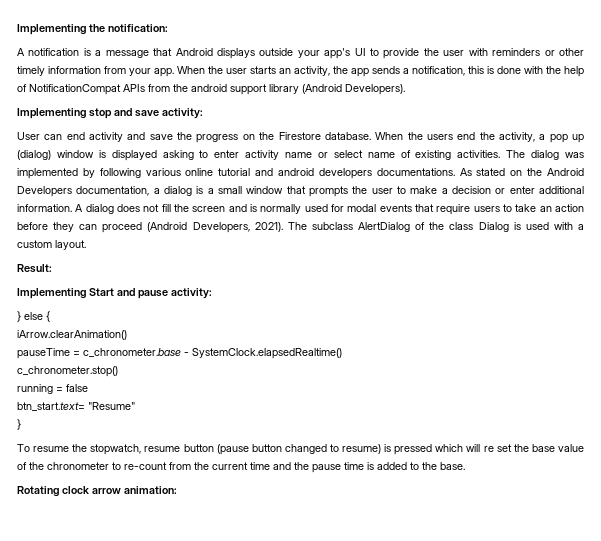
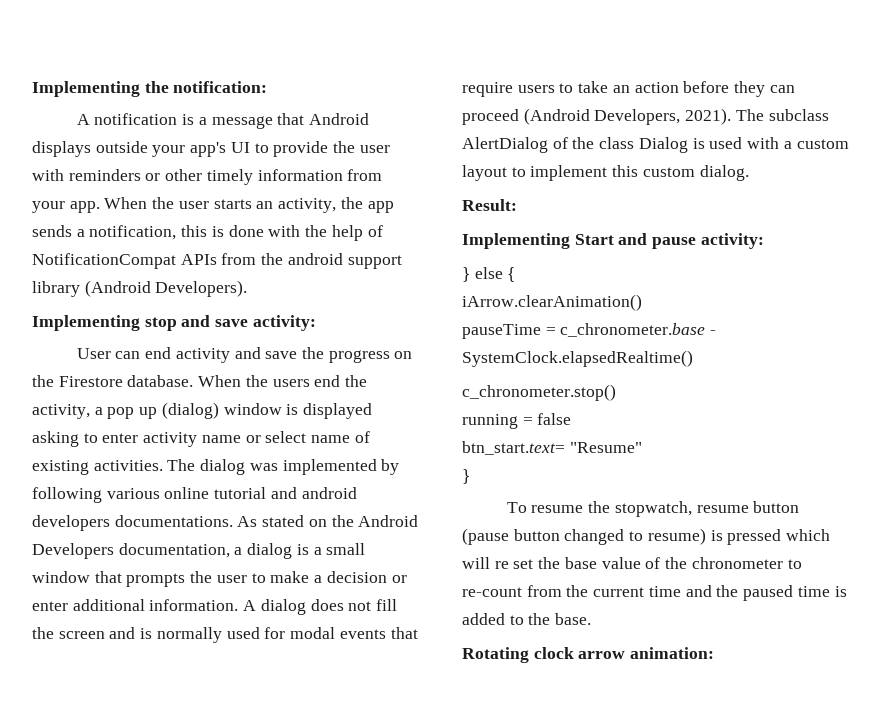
[55,240,86,250] layout. -> [462,165,749,181] layout to implement this custom dialog.
[312,464,341,473] pause -> [743,585,794,601] paused

